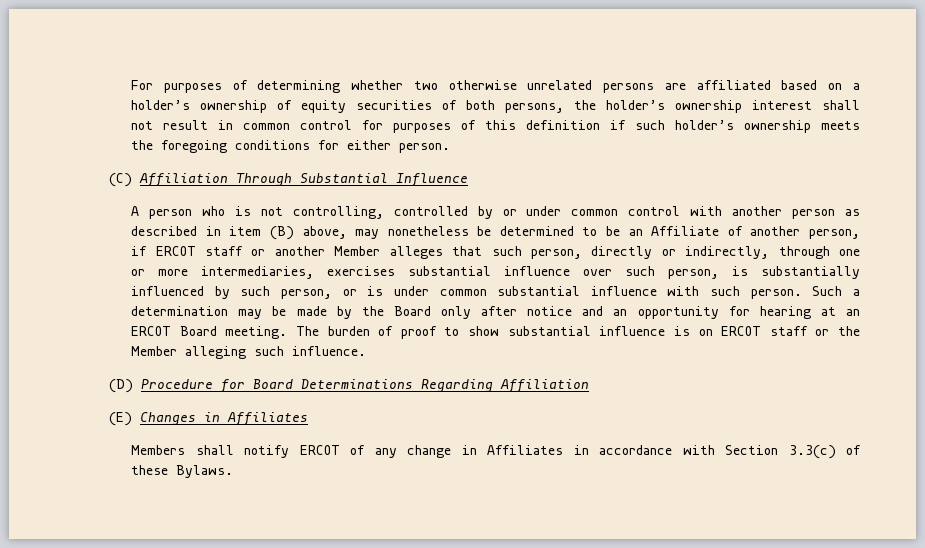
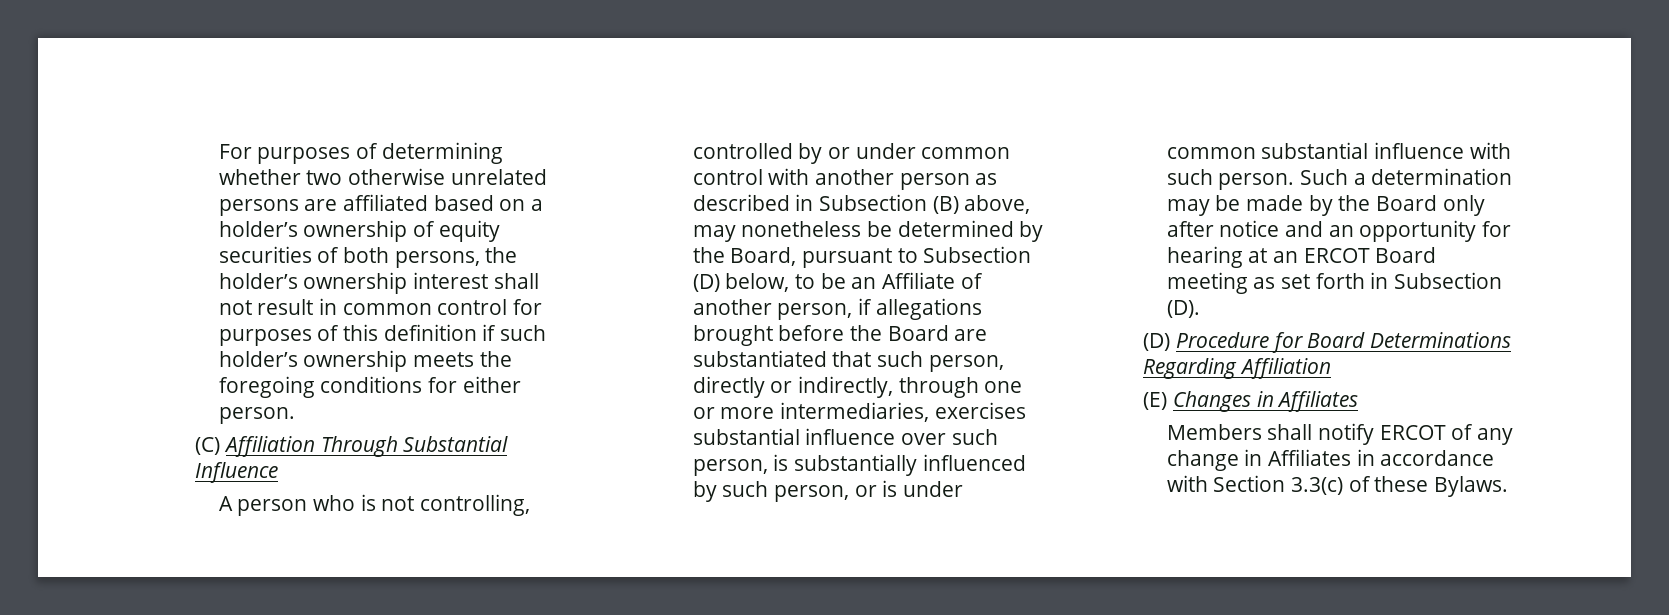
[229,226,262,236] item -> [819,194,928,211] Subsection
(574, 231) none -> [1019,221,1044,242] [692,246,1032,268] [692,273,790,292] by the Board, pursuant to Subsection (D) below,
[155,246,443,259] ERCOT staff or another Member alleges -> [875,298,982,320] [692,325,988,346] [692,350,827,367] allegations brought before the Board are substantiated
[225,326,861,339] [131,346,367,359] meeting. The burden of proof to show substantial influence is on ERCOT staff or the Member alleging such influence. -> [1166,272,1503,294] [1166,300,1200,318] meeting as set forth in Subsection (D).

